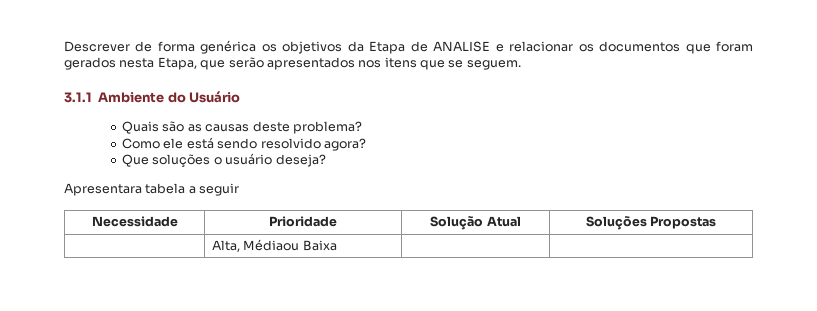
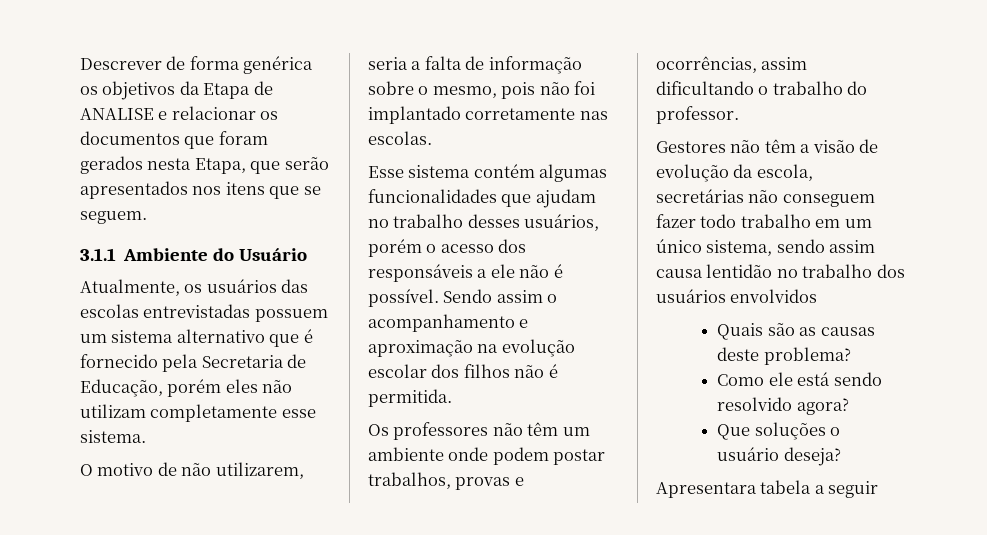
(241, 97) none -> [80,279,309,296] [80,304,328,322] [80,329,313,347] [80,354,307,372] [80,379,293,397] [80,404,316,422] [80,430,146,443] [80,462,304,479] [368,56,582,74] [368,81,596,99] [368,106,608,124] [368,131,432,145] [368,164,608,182] [368,189,596,208] [368,214,600,231] [368,239,527,257] [368,264,563,282] [368,289,558,307] [368,314,529,332] [368,339,575,357] [368,364,558,378] [368,389,452,407] [368,422,590,440] [368,447,606,465] [368,472,524,490] [656,56,808,73] [656,81,868,95] [656,106,739,124] [656,139,879,153] [656,164,813,182] [656,189,875,207] [656,214,872,228] [656,239,876,256] [656,264,905,278] [656,289,818,303] // Atualmente, os usuários das escolas entrevistadas possuem um sistema alternativo que é fornecido pela Secretaria de Educação, porém eles não utilizam completamente esse sistema. // O motivo de não utilizarem, seria a falta de informação sobre o mesmo, pois não foi implantado corretamente nas escolas. // Esse sistema contém algumas funcionalidades que ajudam no trabalho desses usuários, porém o acesso dos responsáveis a ele não é possível. Sendo assim o acompanhamento e aproximação na evolução escolar dos filhos não é permitida. // Os professores não têm um ambiente onde podem postar trabalhos, provas e ocorrências, assim dificultando o trabalho do professor. // Gestores não têm a visão de evolução da escola, secretárias não conseguem fazer todo trabalho em um único sistema, sendo assim causa lentidão no trabalho dos usuários envolvidos
[91,216,178,227] [269,216,337,227] [430,216,521,230] [585,216,717,230] [211,239,337,252] // Necessidade | Prioridade | Solução Atual | Soluções Propostas // | Alta, Médiaou Baixa | | -> (879, 489) none

